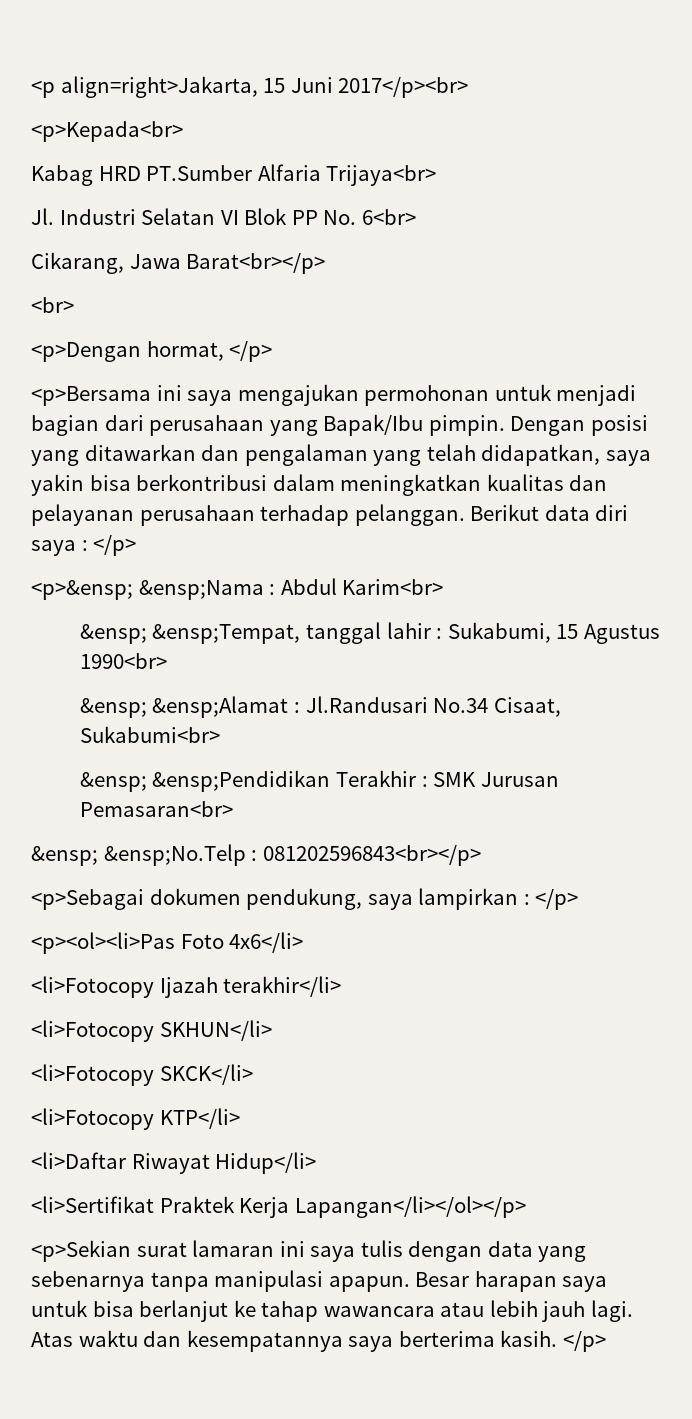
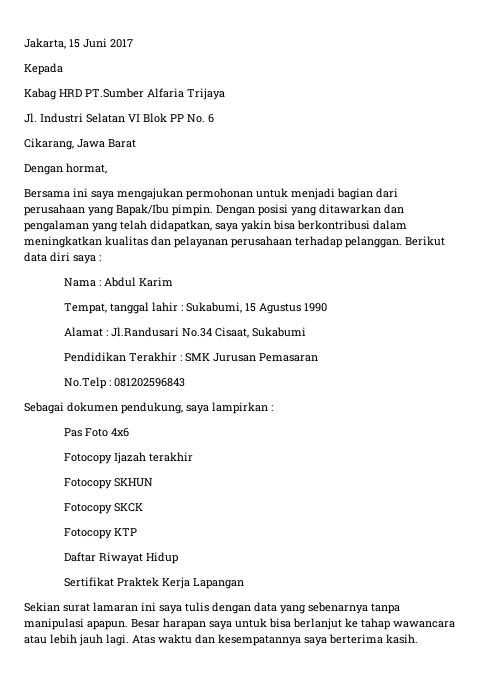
[31,76,469,98] [31,121,183,142] <p align=right>Jakarta, 15 Juni 2017</p><br> // <p>Kepada<br> -> [24,38,133,49] [24,63,63,75] Jakarta, 15 Juni 2017 // Kepada
[326,165,437,186] Trijaya<br> -> [187,88,225,100] Trijaya
[361,209,416,225] 6<br> -> [208,114,214,123] 6
[186,253,326,274] [31,297,74,313] [31,341,273,362] [31,386,151,406] Barat<br></p> // <br> // <p>Dengan hormat, </p> // <p>Bersama -> [108,139,136,148] [24,163,107,175] [24,189,70,198] Barat // Dengan hormat, // Bersama
[93,535,137,556] [31,578,444,600] [79,624,301,644] </p> // <p>&ensp; &ensp;Nama : Abdul Karim<br> // &ensp; &ensp;Tempat, -> [64,277,174,287] [64,303,108,314] // Nama : Abdul Karim // Tempat,
[79,653,167,669] [79,696,289,718] 1990<br> // &ensp; &ensp;Alamat -> [304,303,328,312] [64,327,104,337] 1990 // Alamat
[79,726,220,743] [79,770,331,792] Sukabumi<br> // &ensp; &ensp;Pendidikan -> [252,327,307,337] [64,352,127,362] Sukabumi // Pendidikan
[79,801,233,817] [31,844,481,866] [31,889,144,910] Pemasaran<br> // &ensp; &ensp;No.Telp : 081202596843<br></p> // <p>Sebagai -> [259,353,319,362] [64,377,186,389] [24,402,64,414] Pemasaran // No.Telp : 081202596843 // Sebagai
[535,889,579,910] [31,932,304,954] [31,976,342,998] [31,1020,272,1042] [31,1064,253,1086] [31,1108,240,1130] [31,1152,317,1174] [31,1196,526,1218] [31,1240,131,1262] </p> // <p><ol><li>Pas Foto 4x6</li> // <li>Fotocopy Ijazah terakhir</li> // <li>Fotocopy SKHUN</li> // <li>Fotocopy SKCK</li> // <li>Fotocopy KTP</li> // <li>Daftar Riwayat Hidup</li> // <li>Sertifikat Praktek Kerja Lapangan</li></ol></p> // <p>Sekian -> [64,428,130,437] [64,452,194,464] [64,478,154,489] [64,503,144,514] [64,528,138,539] [64,552,179,564] [64,577,245,589] [24,602,60,612] // Pas Foto 4x6 // Fotocopy Ijazah terakhir // Fotocopy SKHUN // Fotocopy SKCK // Fotocopy KTP // Daftar Riwayat Hidup // Sertifikat Praktek Kerja Lapangan // Sekian
[562,1331,606,1352] </p> -> (418, 639) none

